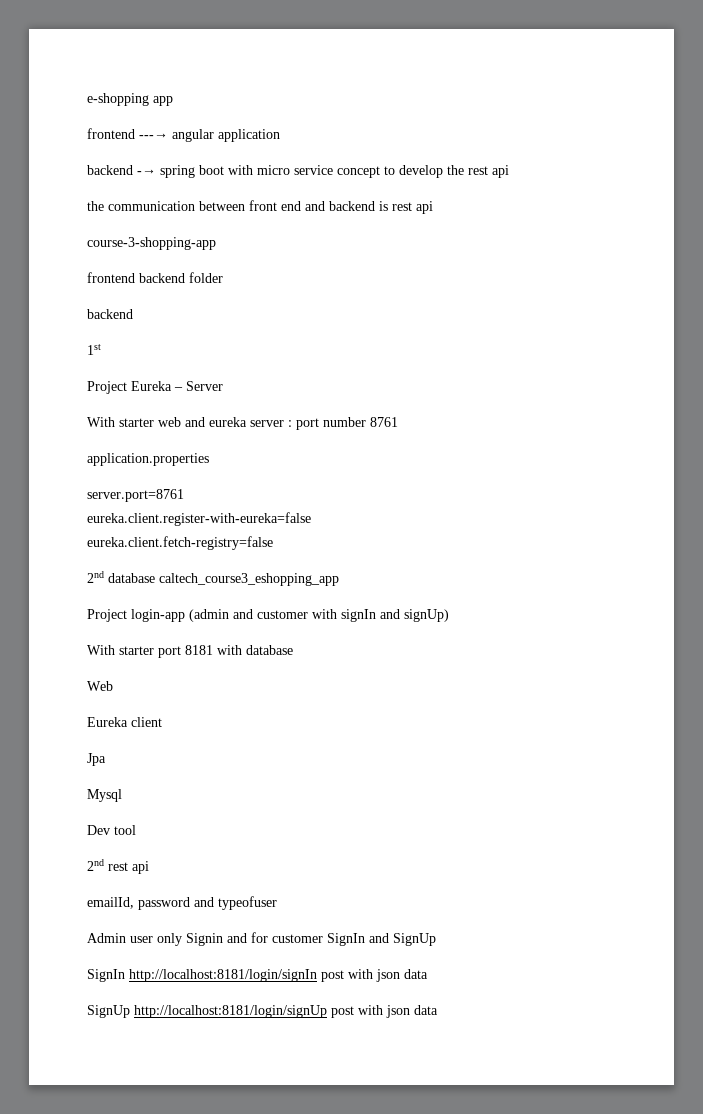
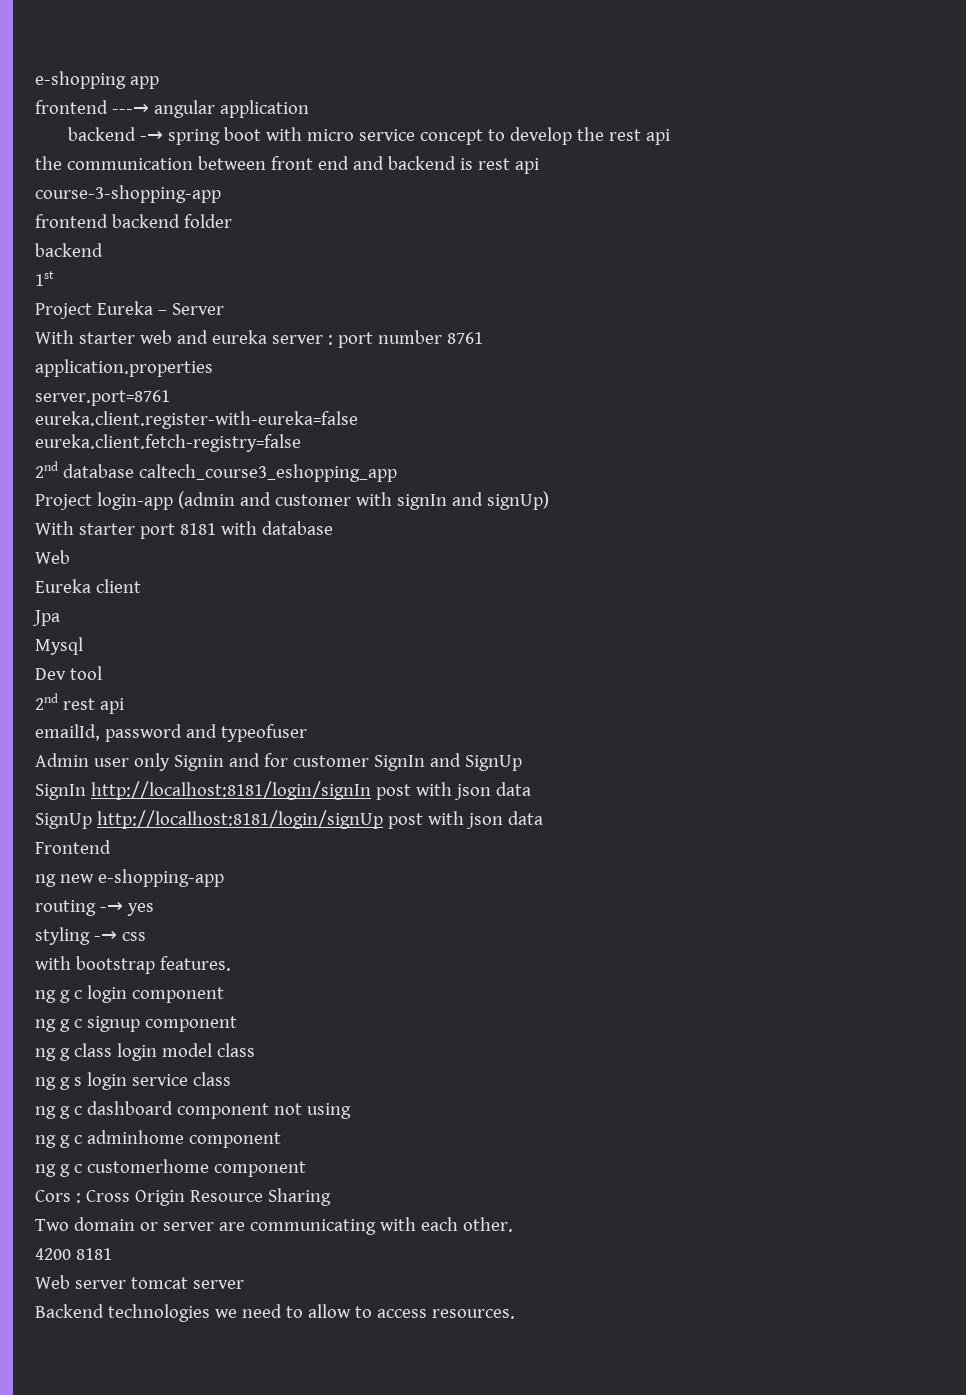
(438, 1010) none -> [35,840,111,854] [35,869,224,887] [35,900,154,916] [35,927,146,945] [35,956,231,974] [35,985,224,1003] [35,1016,237,1032] [35,1043,255,1061] [35,1072,231,1090] [35,1101,351,1119] [35,1130,281,1148] [35,1159,306,1177] [35,1188,331,1206] [35,1217,513,1235] [35,1248,112,1260] [35,1275,244,1289] [35,1304,515,1322] // Frontend // ng new e-shopping-app // routing -→ yes // styling -→ css // with bootstrap features. // ng g c login component // ng g c signup component // ng g class login model class // ng g s login service class // ng g c dashboard component not using // ng g c adminhome component // ng g c customerhome component // Cors : Cross Origin Resource Sharing // Two domain or server are communicating with each other. // 4200 8181 // Web server tomcat server // Backend technologies we need to allow to access resources.

